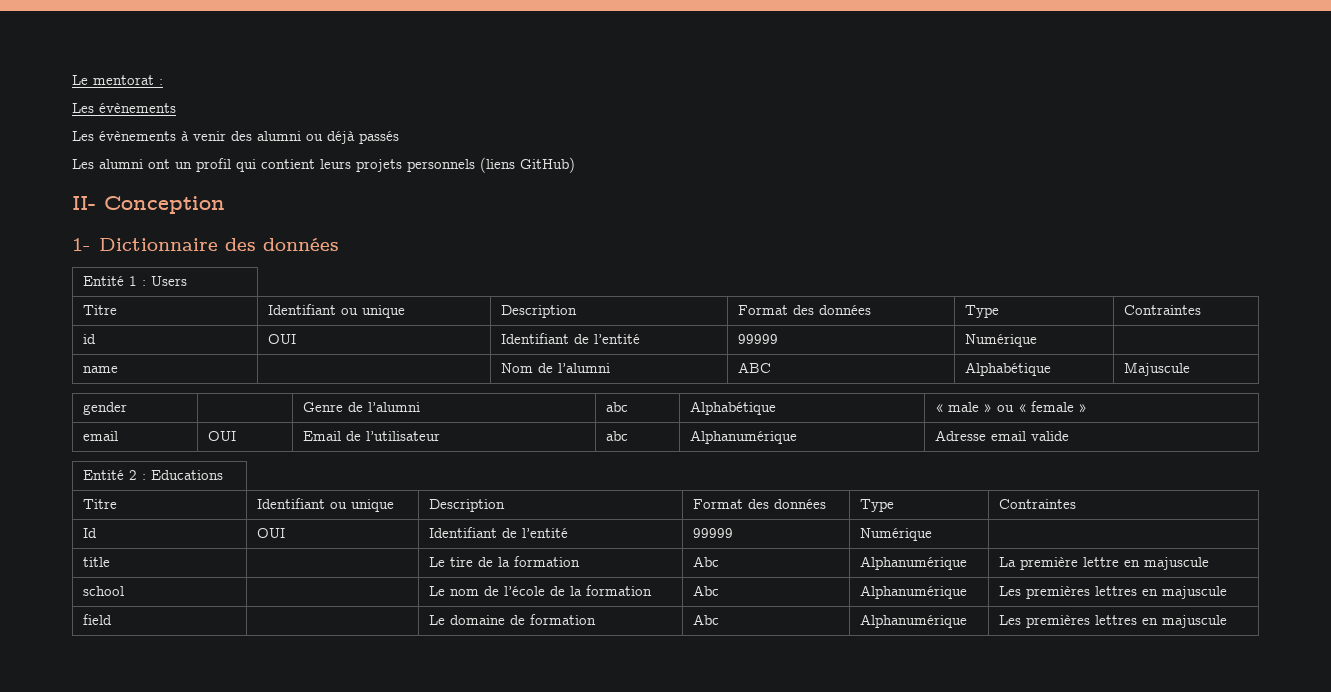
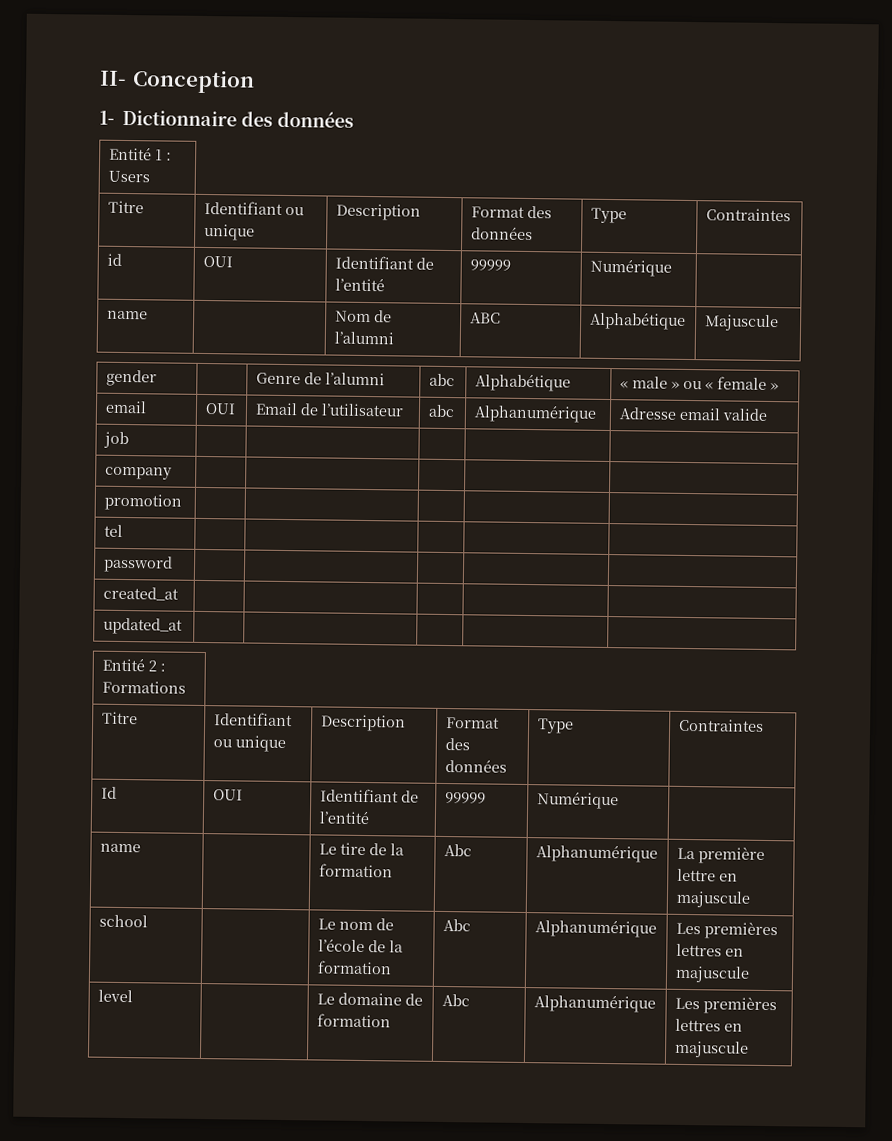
[72,75,163,85] [72,103,176,113] [72,131,399,144] [72,157,575,173] Le mentorat : // Les évènements // Les évènements à venir des alumni ou déjà passés // Les alumni ont un profil qui contient leurs projets personnels (liens GitHub) // -> (99, 78) none
(1069, 436) none -> [102,431,129,449] [104,466,172,480] [103,493,182,511] [103,524,123,537] [102,555,173,573] [102,586,179,601] [102,617,183,635] // job | | | | | // company | | | | | // promotion | | | | | // tel | | | | | // password | | | | | // created_at | | | | | // updated_at | | | | |
[150,470,223,480] Educations -> [101,680,186,694] Formations
[82,557,110,567] title -> [99,843,141,853] name
[82,614,112,625] field -> [97,989,133,1003] level

